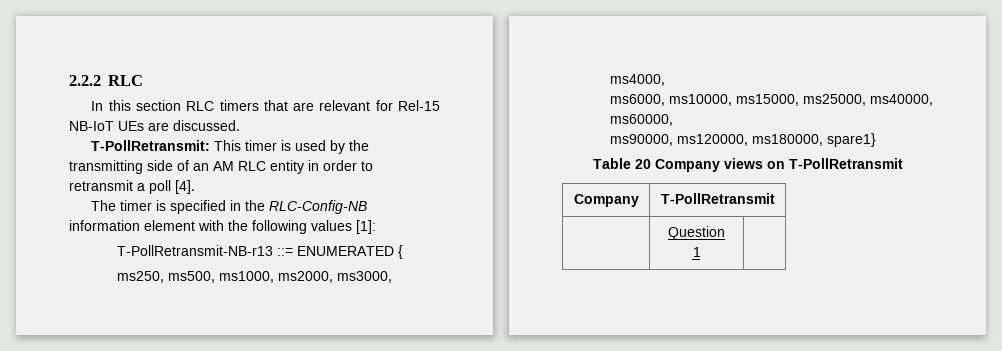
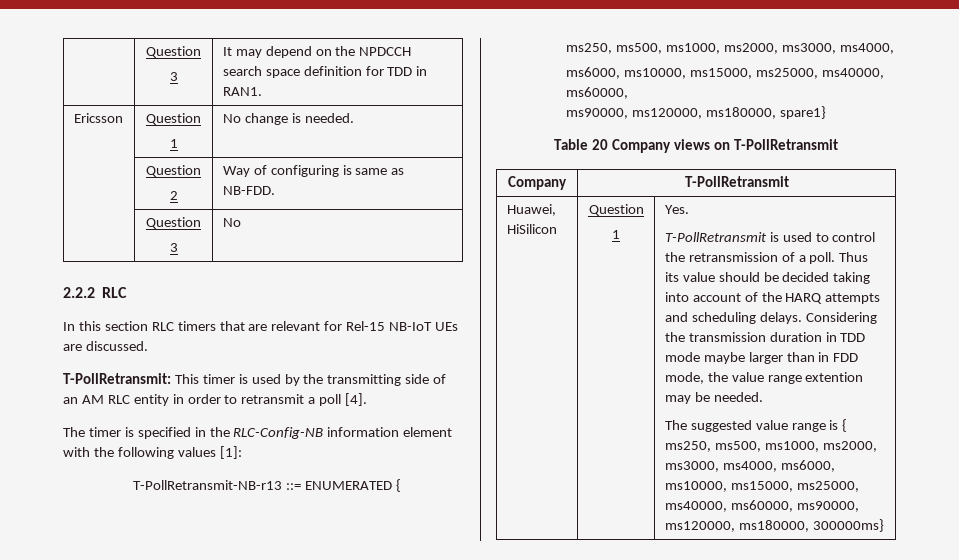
(69, 80) none -> [146,46,201,58] [169,72,178,81] [222,46,412,58] [222,66,428,78] [222,87,262,96] [73,113,123,123] [146,113,201,125] [169,139,178,148] [222,113,354,125] [146,165,201,177] [169,191,178,200] [222,165,405,177] [222,186,275,195] [146,217,201,229] [169,243,178,252] [222,218,241,227] | Question // 3 | It may depend on the NPDCCH search space definition for TDD in RAN1. // Ericsson | Question // 1 | No change is needed. // | Question // 2 | Way of configuring is same as NB-FDD. // | Question // 3 | No //
[668,226,725,240] [692,247,701,257] | Question // 1 | -> [506,204,556,216] [506,224,557,234] [588,204,644,216] [612,230,620,239] [664,205,689,214] [664,232,876,242] [664,252,869,264] [664,272,871,284] [664,292,881,304] [664,312,877,324] [664,332,866,342] [664,352,859,364] [664,372,864,384] [664,392,763,404] [664,419,848,432] [664,441,877,452] [664,460,835,472] [664,481,859,492] [664,500,859,512] [664,519,884,532] Huawei, HiSilicon | Question // 1 | Yes. // T-PollRetransmit is used to control the retransmission of a poll. Thus its value should be decided taking into account of the HARQ attempts and scheduling delays. Considering the transmission duration in TDD mode maybe larger than in FDD mode, the value range extention may be needed. // The suggested value range is { ms250, ms500, ms1000, ms2000, ms3000, ms4000, ms6000, ms10000, ms15000, ms25000, ms40000, ms60000, ms90000, ms120000, ms180000, 300000ms}

